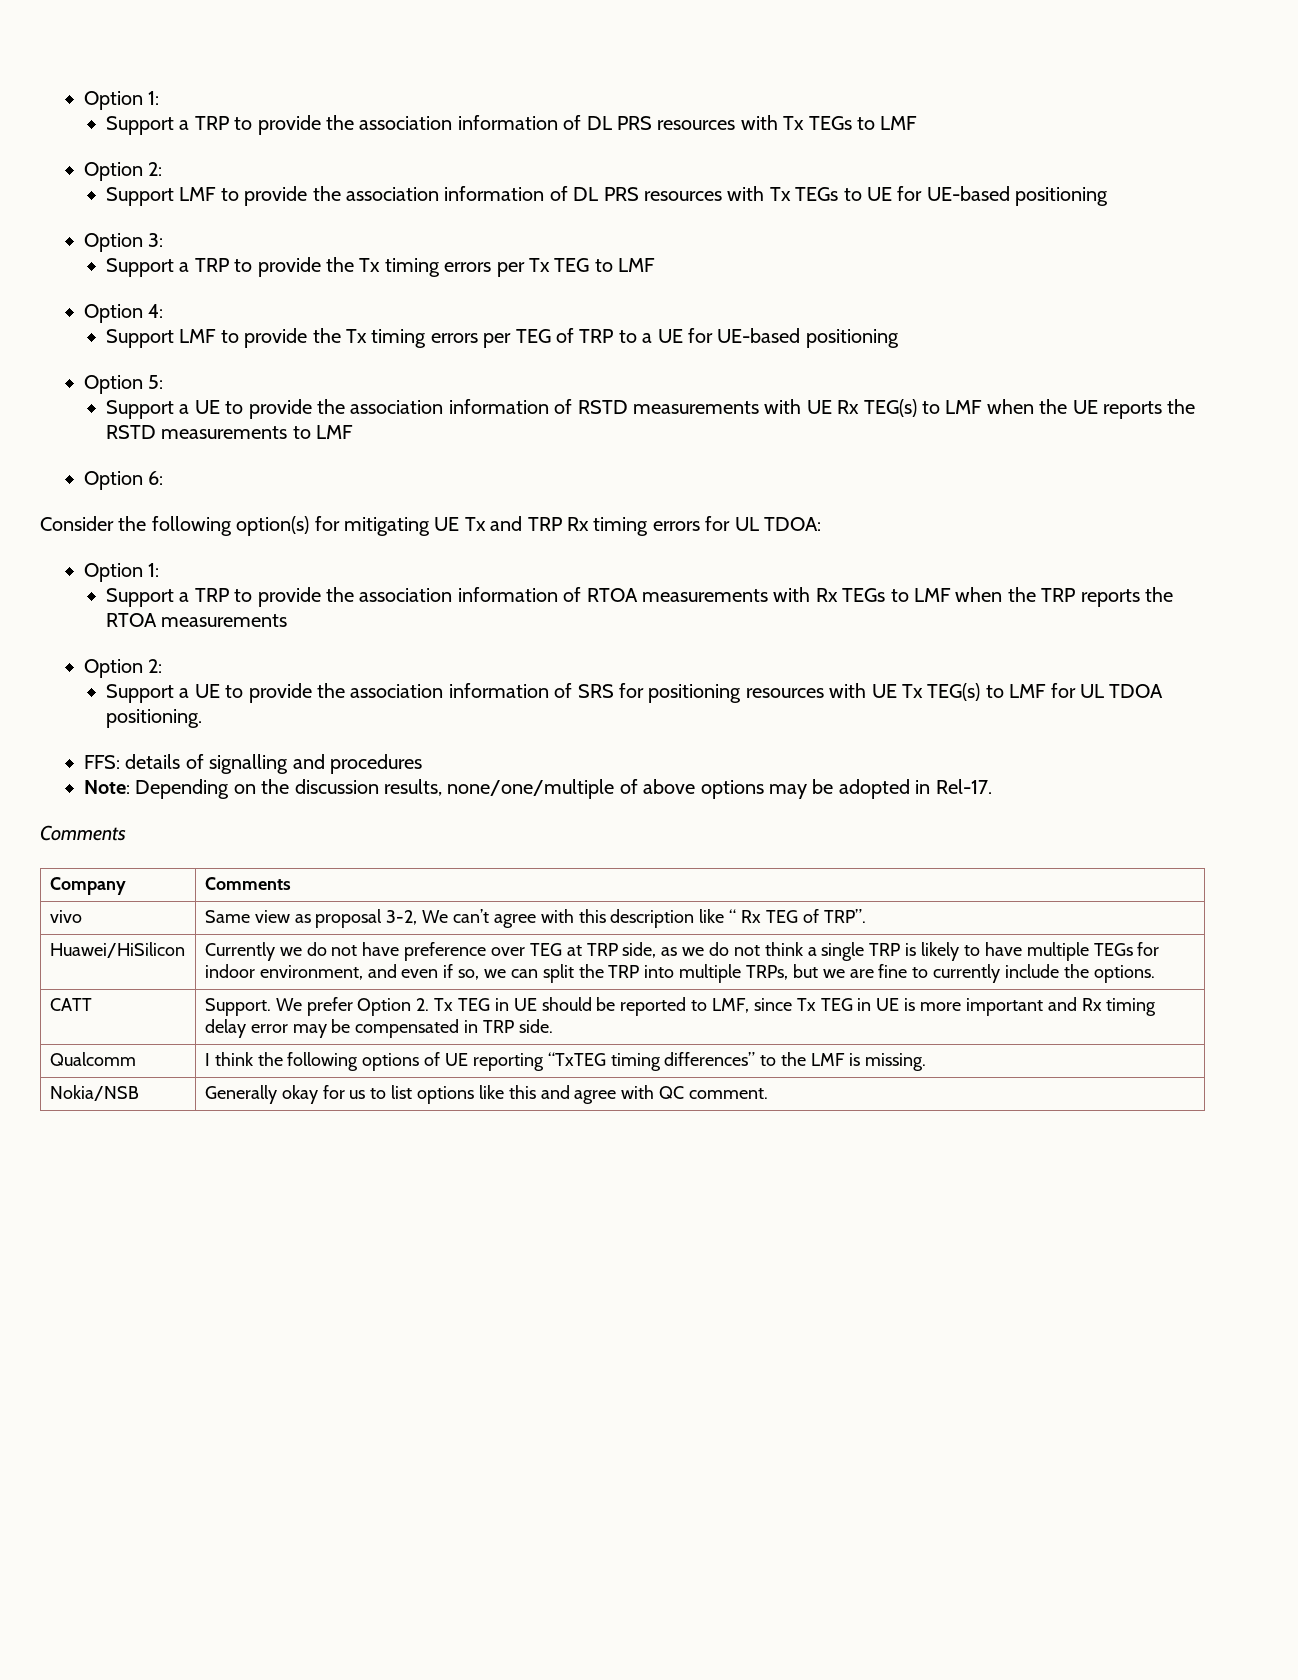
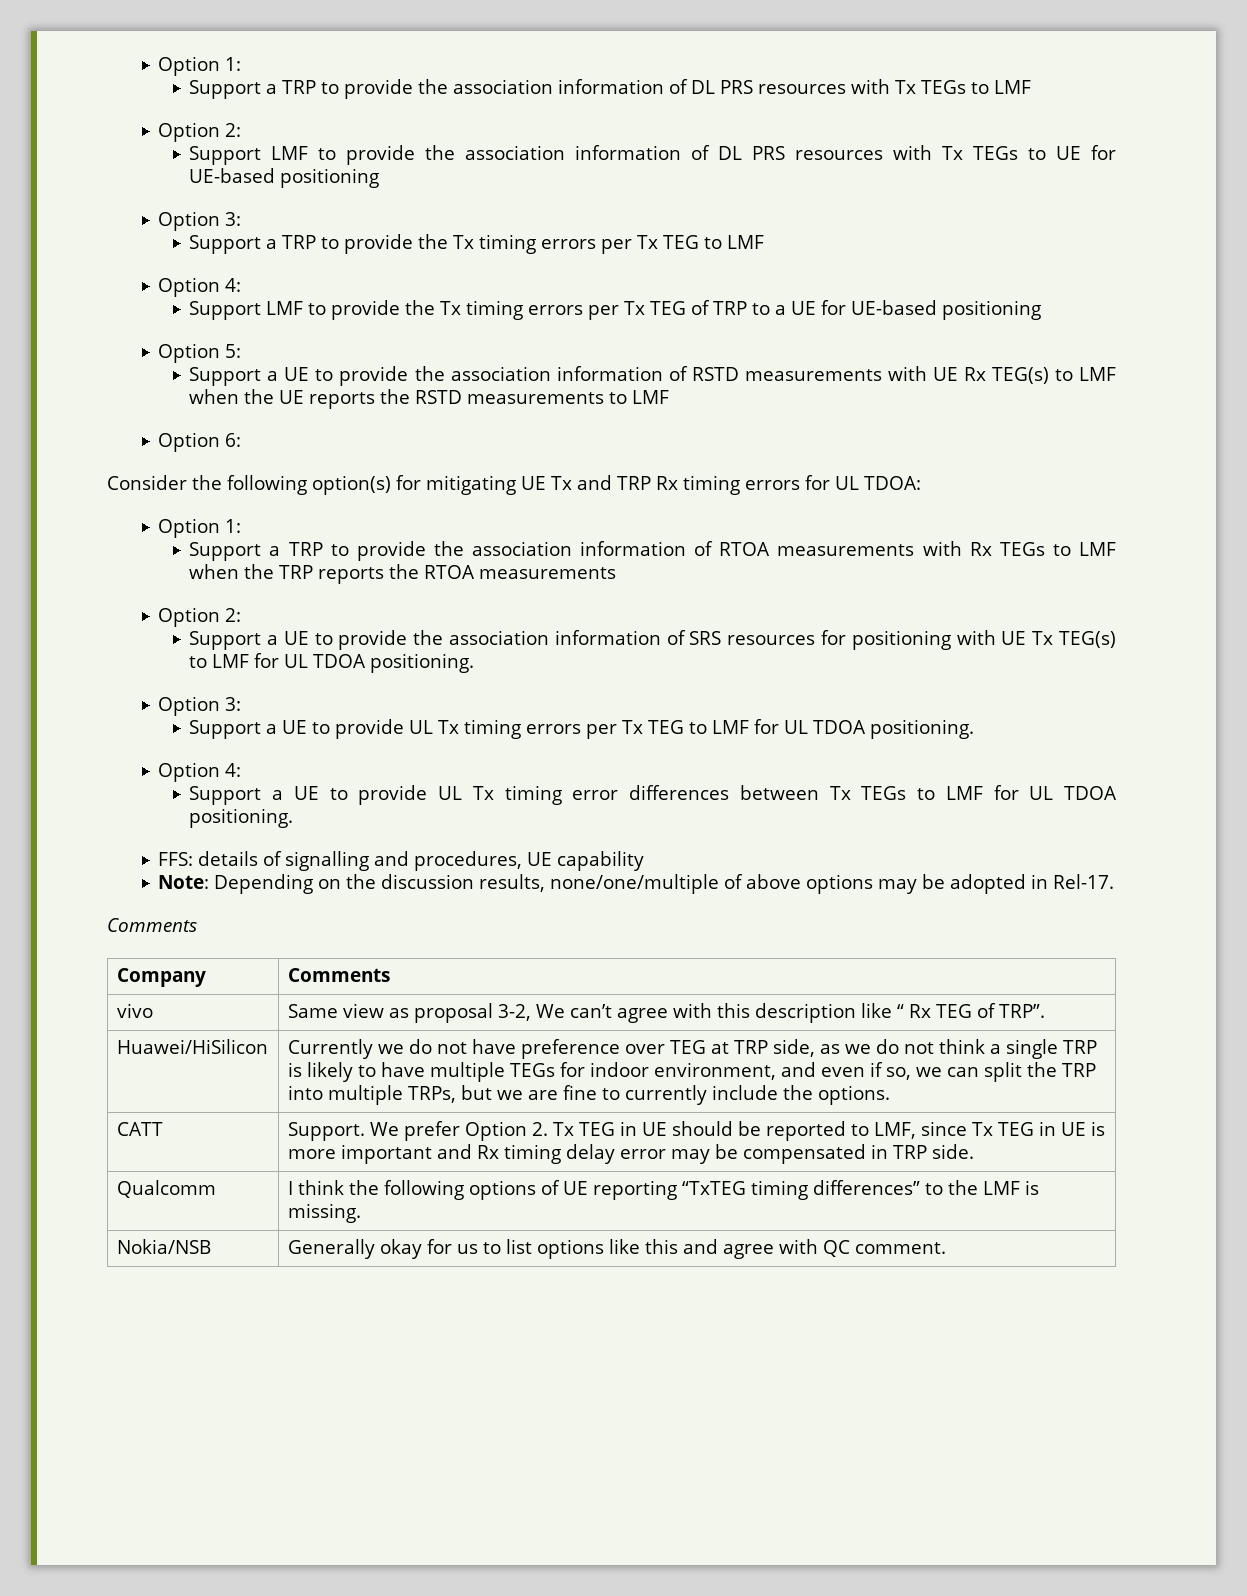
(512, 340) none -> [624,301,646,315] Tx
(614, 691) none -> [727,635,816,645] resources
[745,688,824,698] resources -> (951, 640) none
(203, 718) none -> [158,696,242,716] [189,719,975,739] [158,762,242,782] [189,785,1117,805] [189,808,294,828] // Option 3: // Support a UE to provide UL Tx timing errors per Tx TEG to LMF for UL TDOA positioning. // Option 4: // Support a UE to provide UL Tx timing error differences between Tx TEGs to LMF for UL TDOA positioning.
[330,754,423,774] procedures -> [414,851,645,871] procedures, UE capability

